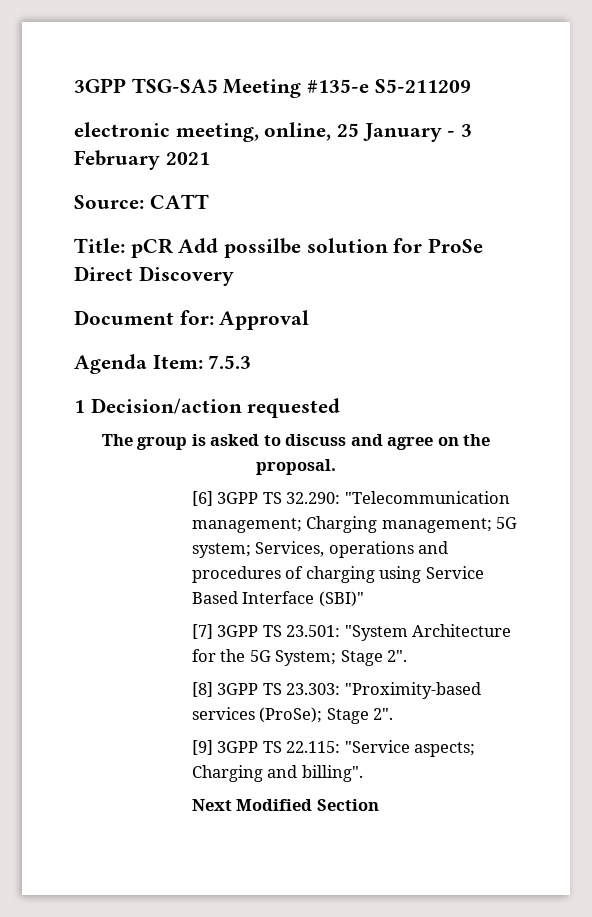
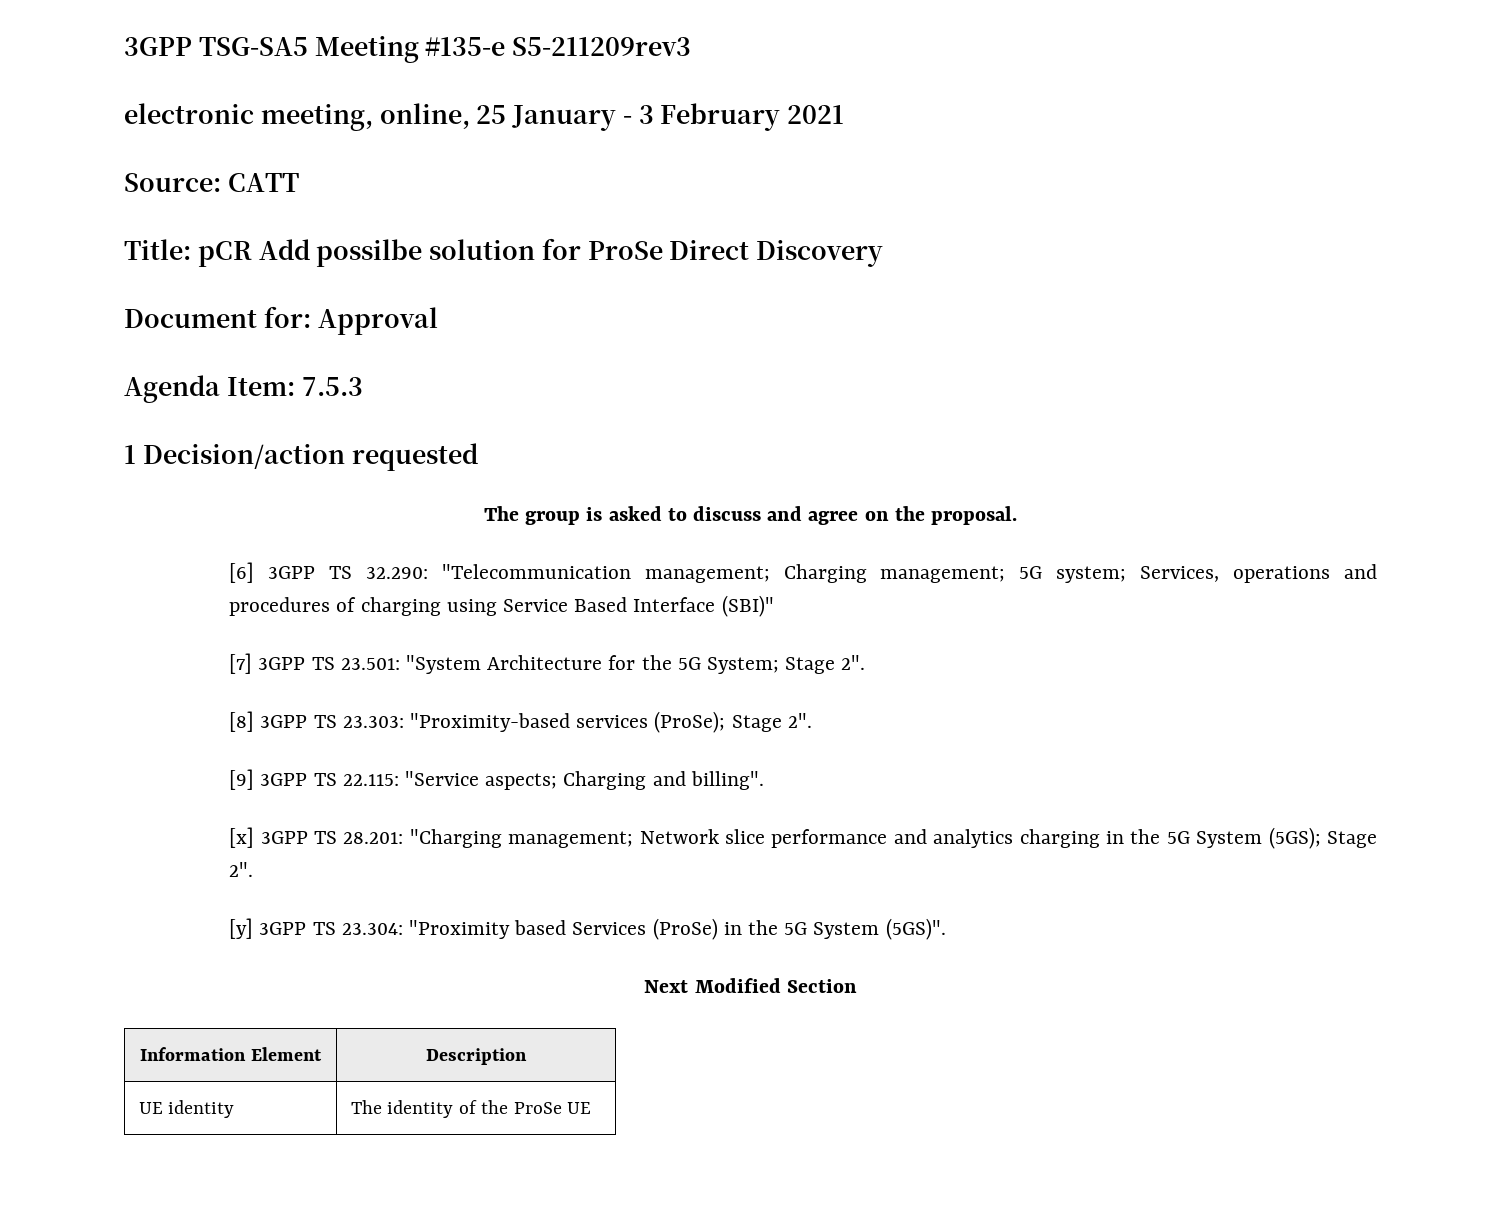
[374,79,471,93] S5-211209 -> [512,37,691,56] S5-211209rev3
[192,799,379,811] Next Modified Section -> [229,827,1377,849] [229,862,254,877] [229,918,946,940] [644,978,857,993] [140,1047,322,1061] [426,1048,527,1065] [138,1100,235,1118] [350,1100,592,1118] [x] 3GPP TS 28.201: "Charging management; Network slice performance and analytics charging in the 5G System (5GS); Stage 2". // [y] 3GPP TS 23.304: "Proximity based Services (ProSe) in the 5G System (5GS)". // Next Modified Section // Information Element | Description // UE identity | The identity of the ProSe UE

